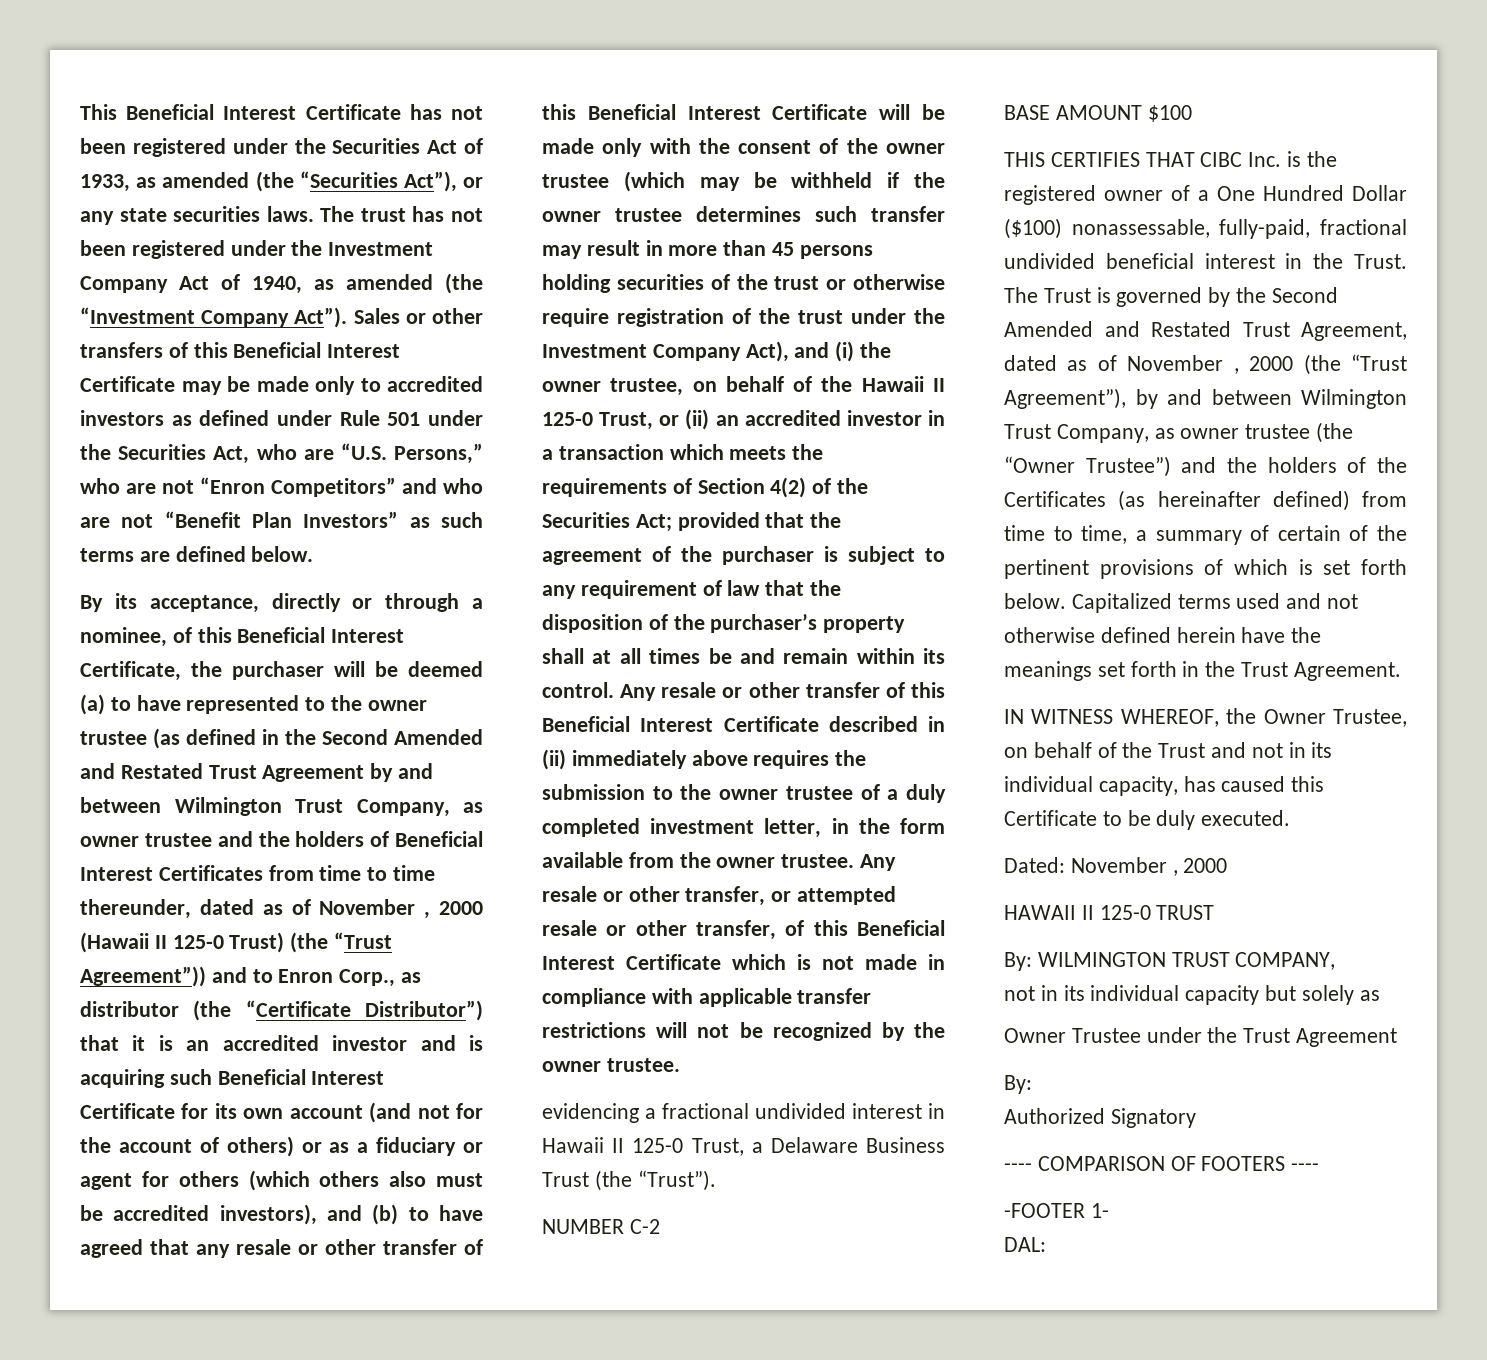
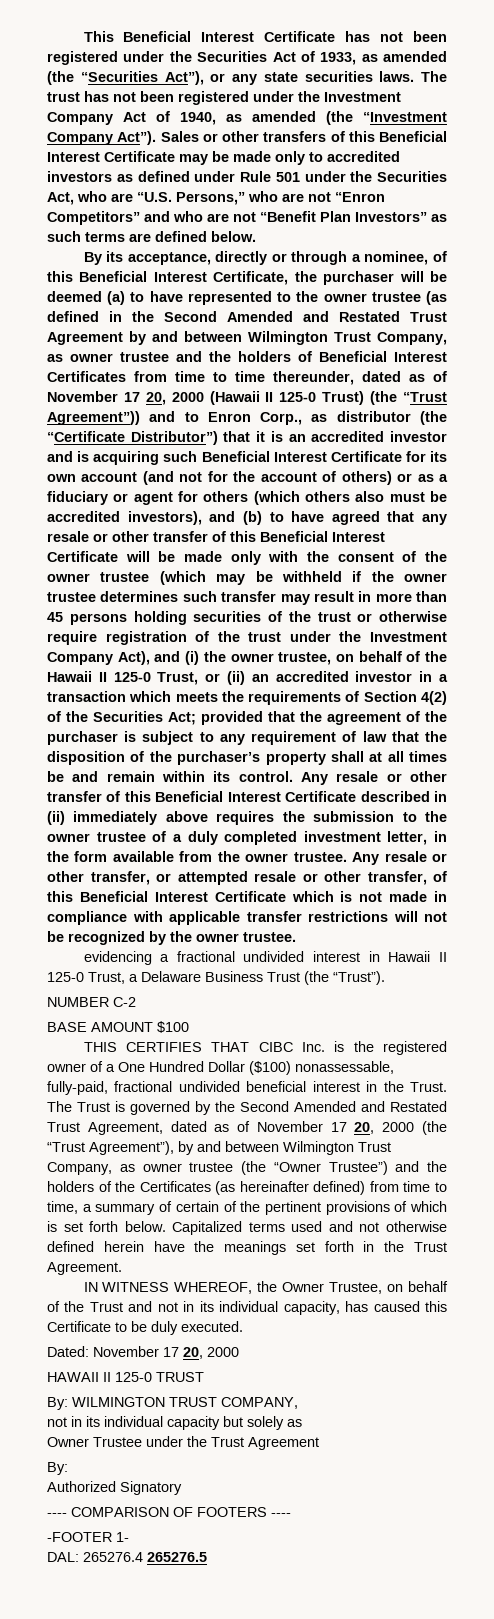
[424,912,431,919] , -> [123,392,166,405] 17 20,
[1233,368,1239,374] , -> [330,1122,375,1134] 17 20,
[1172,870,1178,876] , -> [163,1347,203,1359] 17 20,
(1046, 1244) none -> [83,1552,207,1562] 265276.4 265276.5

